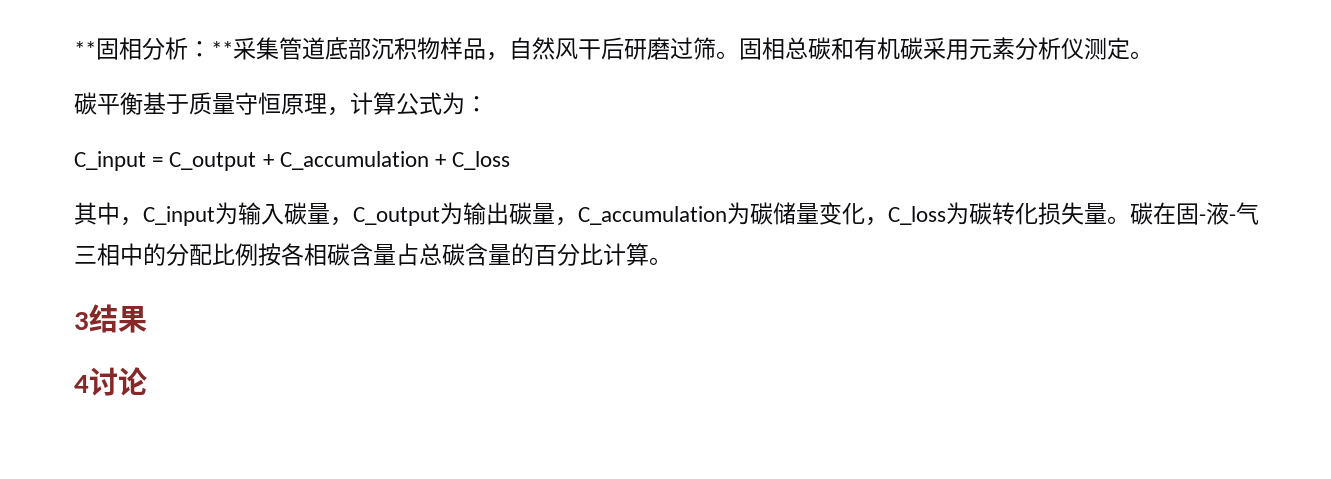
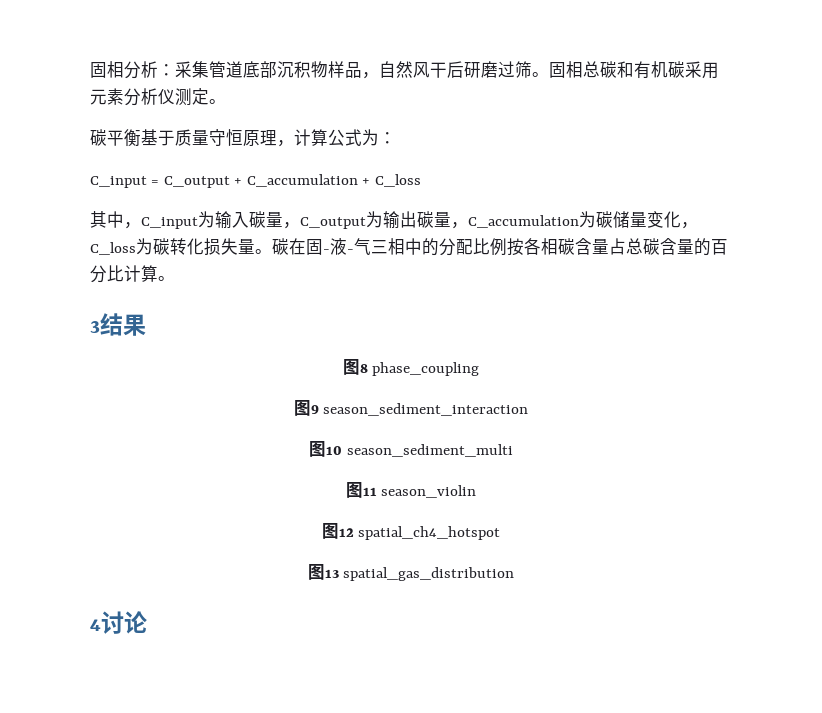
[74,41,96,57] ** -> (90, 70) none
[211,41,233,57] ** -> (175, 70) none
(147, 319) none -> [342,359,480,376] [293,400,529,416] [309,441,513,457] [345,482,477,498] [321,523,501,540] [307,564,515,581] // 图8 phase_coupling // 图9 season_sediment_interaction // 图10 season_sediment_multi // 图11 season_violin // 图12 spatial_ch4_hotspot // 图13 spatial_gas_distribution

